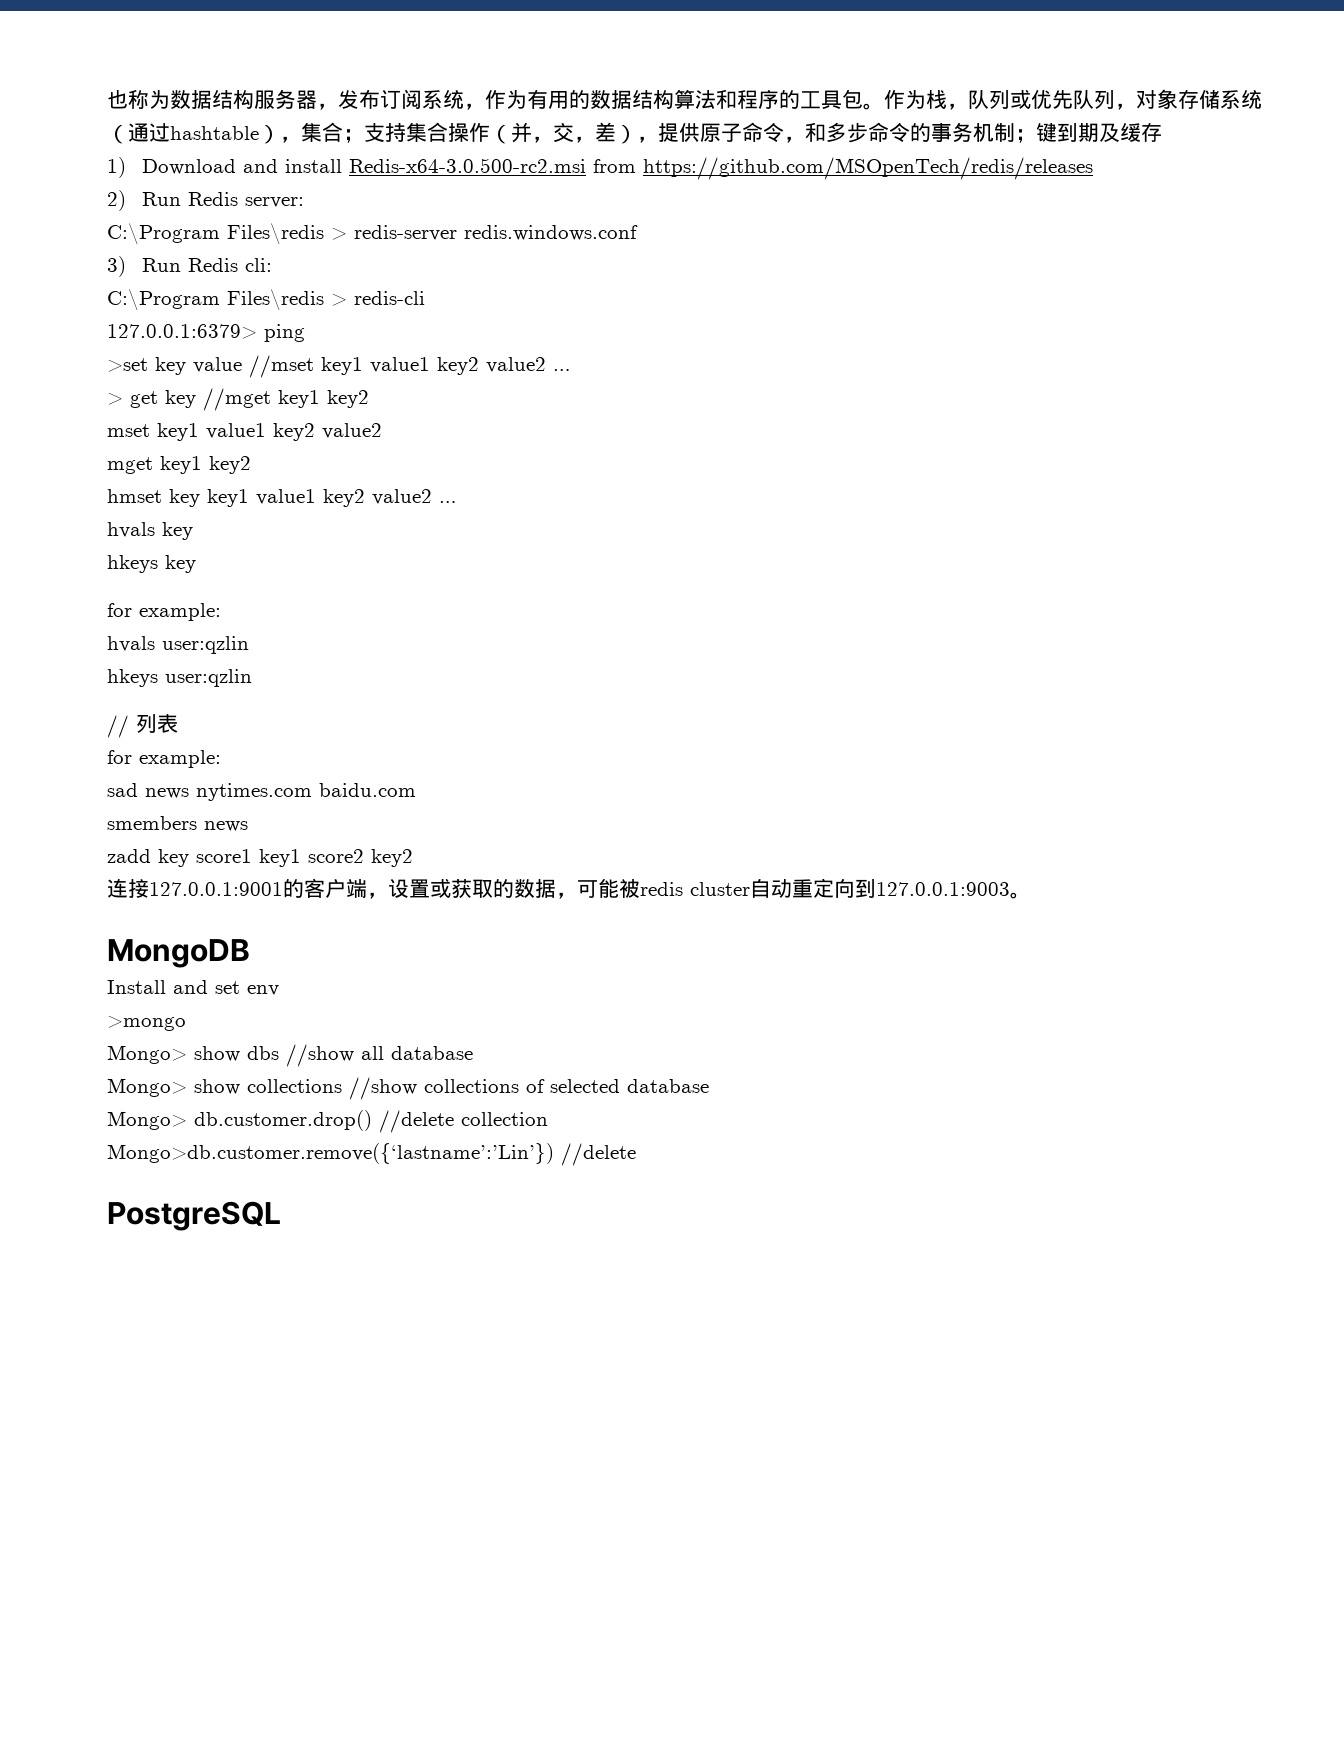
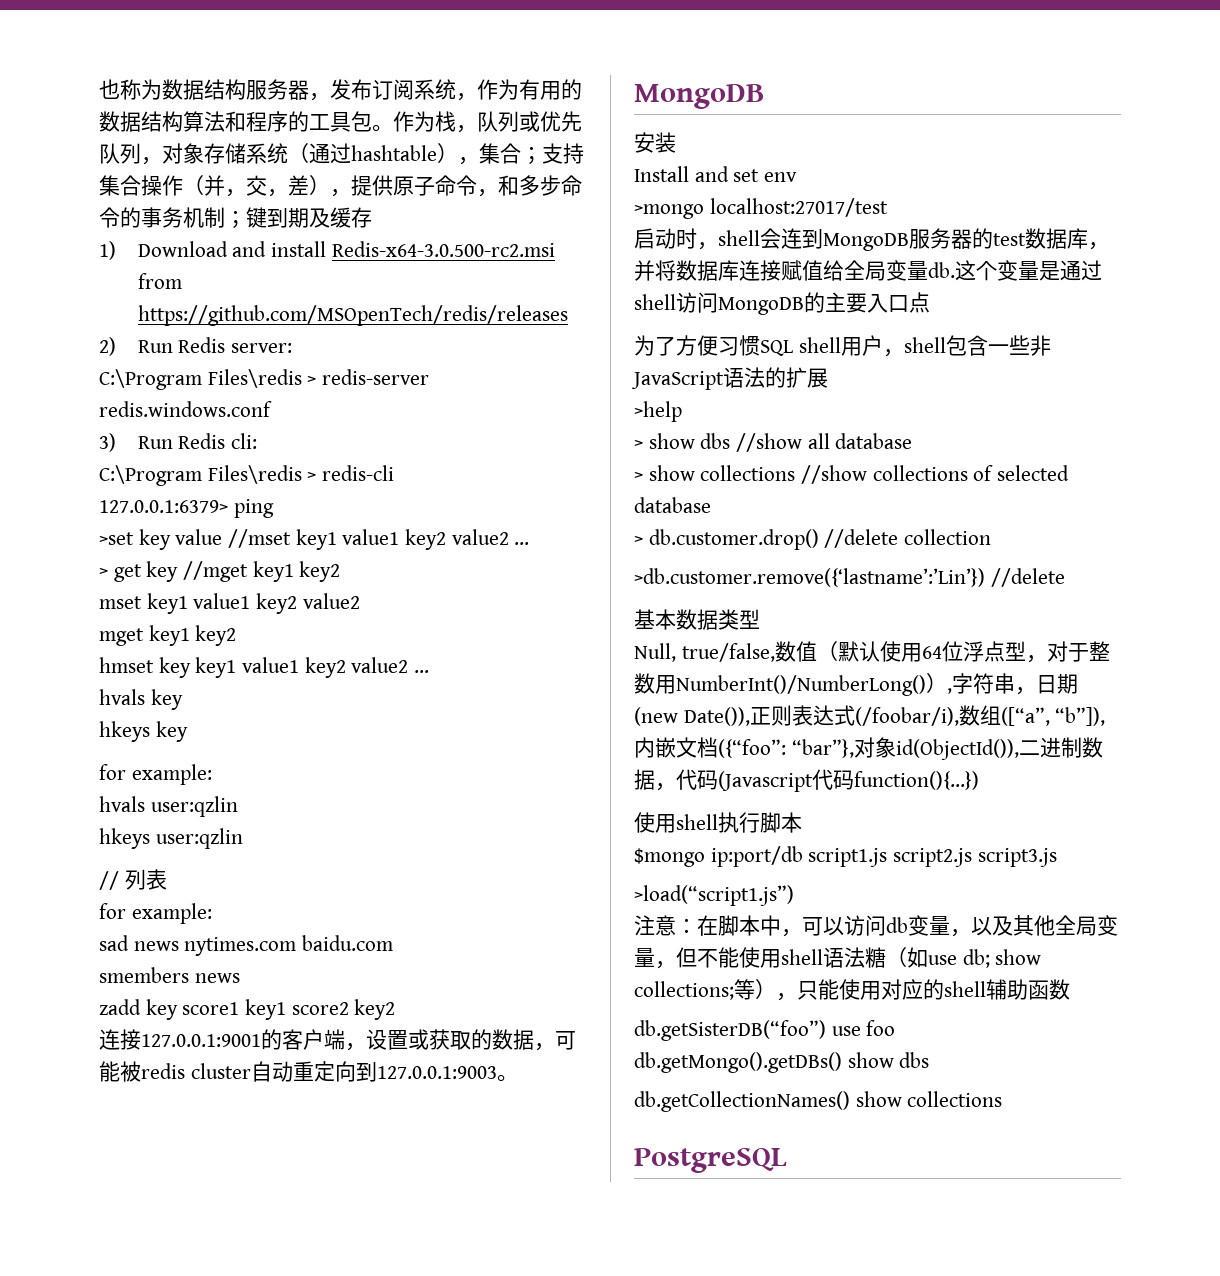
(250, 953) none -> [634,132,676,153] // 安装
[107,1045,187,1064] // Mongo> -> [709,198,888,217] [634,228,1109,251] [634,260,1102,281] [634,292,930,315] [634,335,1051,357] [631,367,828,390] [634,401,682,422] [634,440,643,449] localhost:27017/test // 启动时，shell会连到MongoDB服务器的test数据库，并将数据库连接赋值给全局变量db.这个变量是通过shell访问MongoDB的主要入口点 // 为了方便习惯SQL shell用户，shell包含一些非JavaScript语法的扩展 // >help // >
[107,1078,187,1097] Mongo> -> [634,472,643,481] >
[107,1111,187,1130] Mongo> -> [634,536,643,545] >
[107,1143,636,1166] Mongo>db.customer.remove({‘lastname’:’Lin’}) //delete -> [634,568,1065,587] [634,609,760,630] [634,641,1110,663] [634,673,1078,696] [634,705,1106,726] [634,737,1103,760] [634,769,979,792] [634,812,802,833] [634,846,1057,867] [634,885,794,906] [634,915,1118,937] [634,947,1042,969] [634,979,1070,1001] [634,1020,896,1041] [634,1052,930,1073] [634,1091,1003,1112] >db.customer.remove({‘lastname’:’Lin’}) //delete // 基本数据类型 // Null, true/false,数值（默认使用64位浮点型，对于整数用NumberInt()/NumberLong()）,字符串，日期(new Date()),正则表达式(/foobar/i),数组([“a”, “b”]),内嵌文档({“foo”: “bar”},对象id(ObjectId()),二进制数据，代码(Javascript代码function(){…}) // 使用shell执行脚本 // $mongo ip:port/db script1.js script2.js script3.js // >load(“script1.js”) // 注意：在脚本中，可以访问db变量，以及其他全局变量，但不能使用shell语法糖（如use db; show collections;等），只能使用对应的shell辅助函数 // db.getSisterDB(“foo”) use foo // db.getMongo().getDBs() show dbs // db.getCollectionNames() show collections

